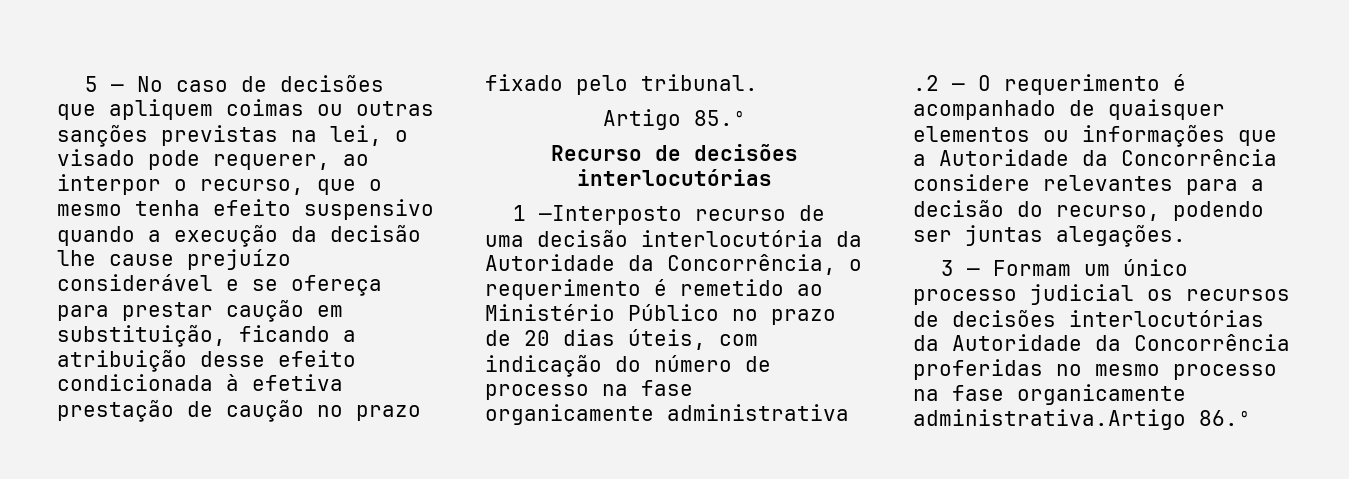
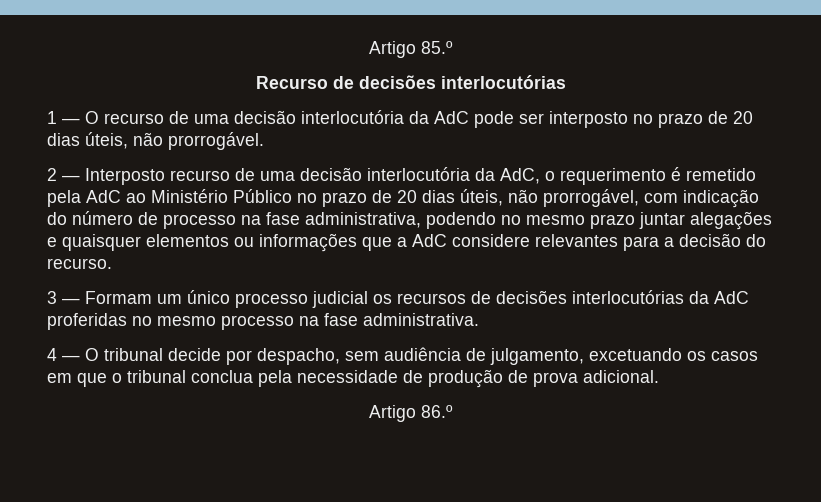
[85,74,385,92] [57,99,434,120] [57,124,408,147] [57,149,369,170] [57,174,382,195] [57,199,434,220] [57,224,421,247] [57,249,291,270] [57,274,382,296] [57,299,343,322] [57,324,356,347] [57,349,356,372] [57,374,343,391] [57,399,421,422] [485,74,758,95] 5 — No caso de decisões que apliquem coimas ou outras sanções previstas na lei, o visado pode requerer, ao interpor o recurso, que o mesmo tenha efeito suspensivo quando a execução da decisão lhe cause prejuízo considerável e se ofereça para prestar caução em substituição, ficando a atribuição desse efeito condicionada à efetiva prestação de caução no prazo fixado pelo tribunal. // -> (369, 49) none
[539,205,826,225] [485,229,862,247] [485,254,836,275] —Interposto recurso de uma decisão interlocutória da Autoridade da Concorrência, -> [62,110,753,128] [47,132,264,150] [47,167,540,185] — O recurso de uma decisão interlocutória da AdC pode ser interposto no prazo de 20 dias úteis, não prorrogável. // 2 — Interposto recurso de uma decisão interlocutória da AdC,
(784, 287) none -> [47,190,121,207] pela AdC
(706, 339) none -> [508,189,639,207] não prorrogável,
[485,404,849,425] [913,74,1186,95] [913,100,1095,120] organicamente administrativa .2 — O requerimento é acompanhado de -> [305,211,772,230] [47,237,57,247] administrativa, podendo no mesmo prazo juntar alegações e
[939,149,1277,166] Autoridade da Concorrência -> [412,234,447,247] AdC
[1056,201,1264,221] [913,224,1186,247] recurso, podendo ser juntas alegações. -> [47,258,112,269] recurso.
[952,334,1290,351] Autoridade da Concorrência -> [714,291,749,304] AdC
[1017,384,1186,405] [913,409,1186,430] organicamente administrativa.Artigo -> [363,313,479,326] [47,347,758,365] [47,369,659,388] [369,405,416,422] administrativa. // 4 — O tribunal decide por despacho, sem audiência de julgamento, excetuando os casos em que o tribunal conclua pela necessidade de produção de prova adicional. // Artigo

